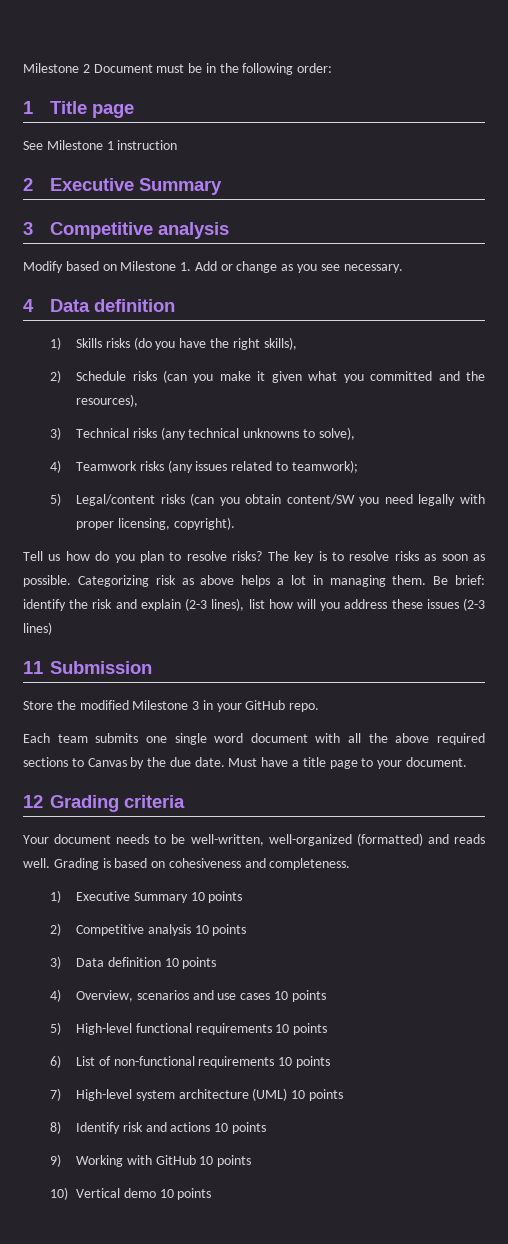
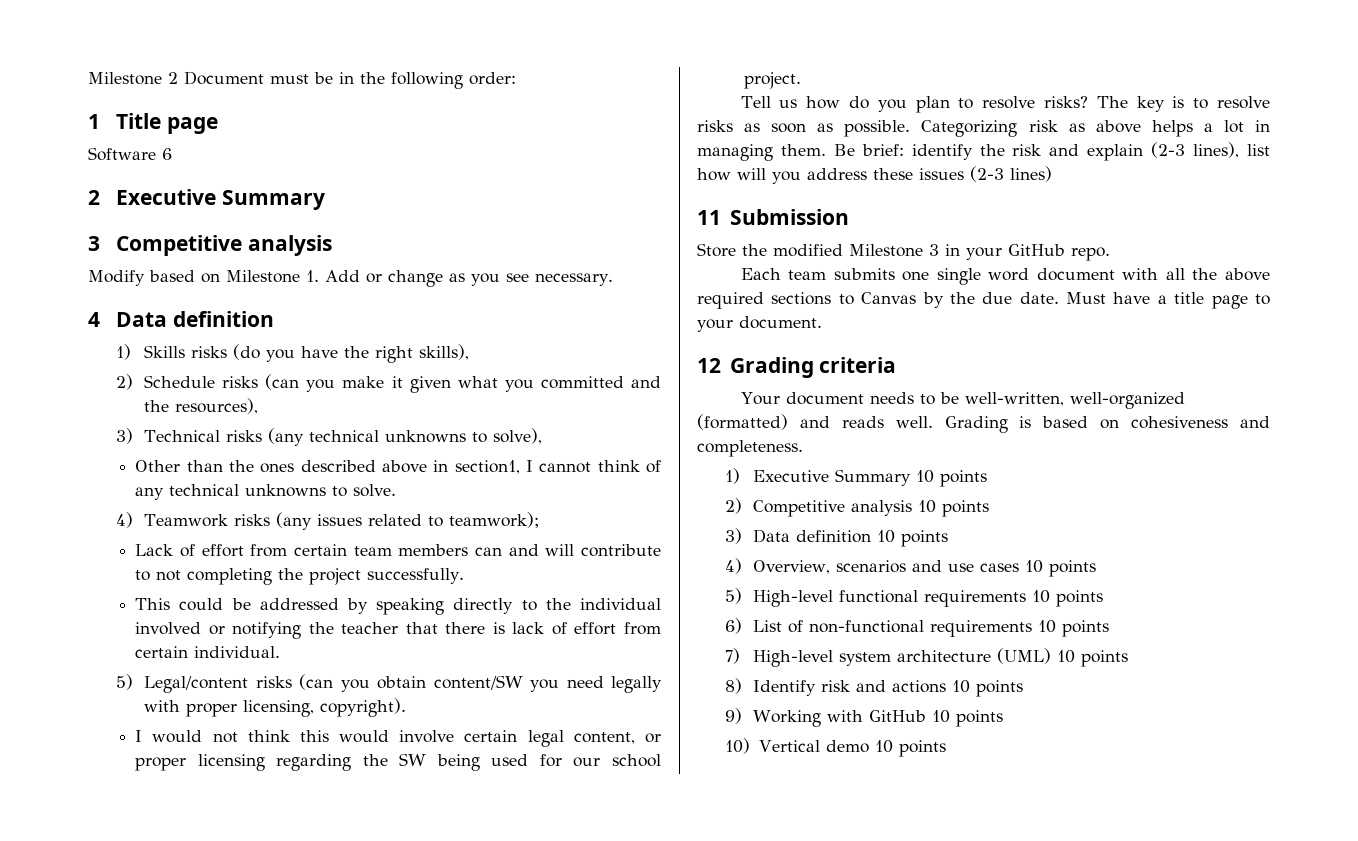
[23,140,178,150] See Milestone 1 instruction -> [88,147,172,161] Software 6
(355, 433) none -> [135,460,661,474] [135,484,397,500] // Other than the ones described above in section1, I cannot think of any technical unknowns to solve.
(358, 466) none -> [135,544,662,557] [135,568,465,585] [135,598,662,615] [135,622,662,639] [135,646,281,658] // Lack of effort from certain team members can and will contribute to not completing the project successfully. // This could be addressed by speaking directly to the individual involved or notifying the teacher that there is lack of effort from certain individual.
(235, 523) none -> [135,730,662,747] [135,753,661,771] [744,72,802,89] // I would not think this would involve certain legal content, or proper licensing regarding the SW being used for our school project.

